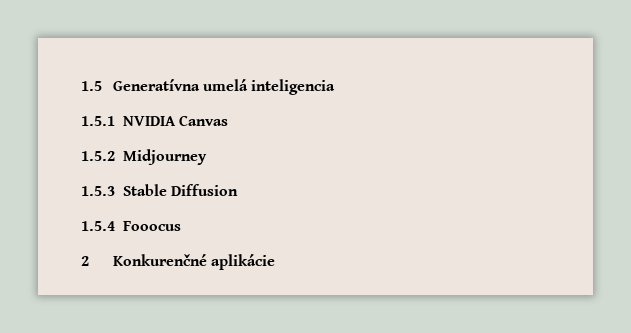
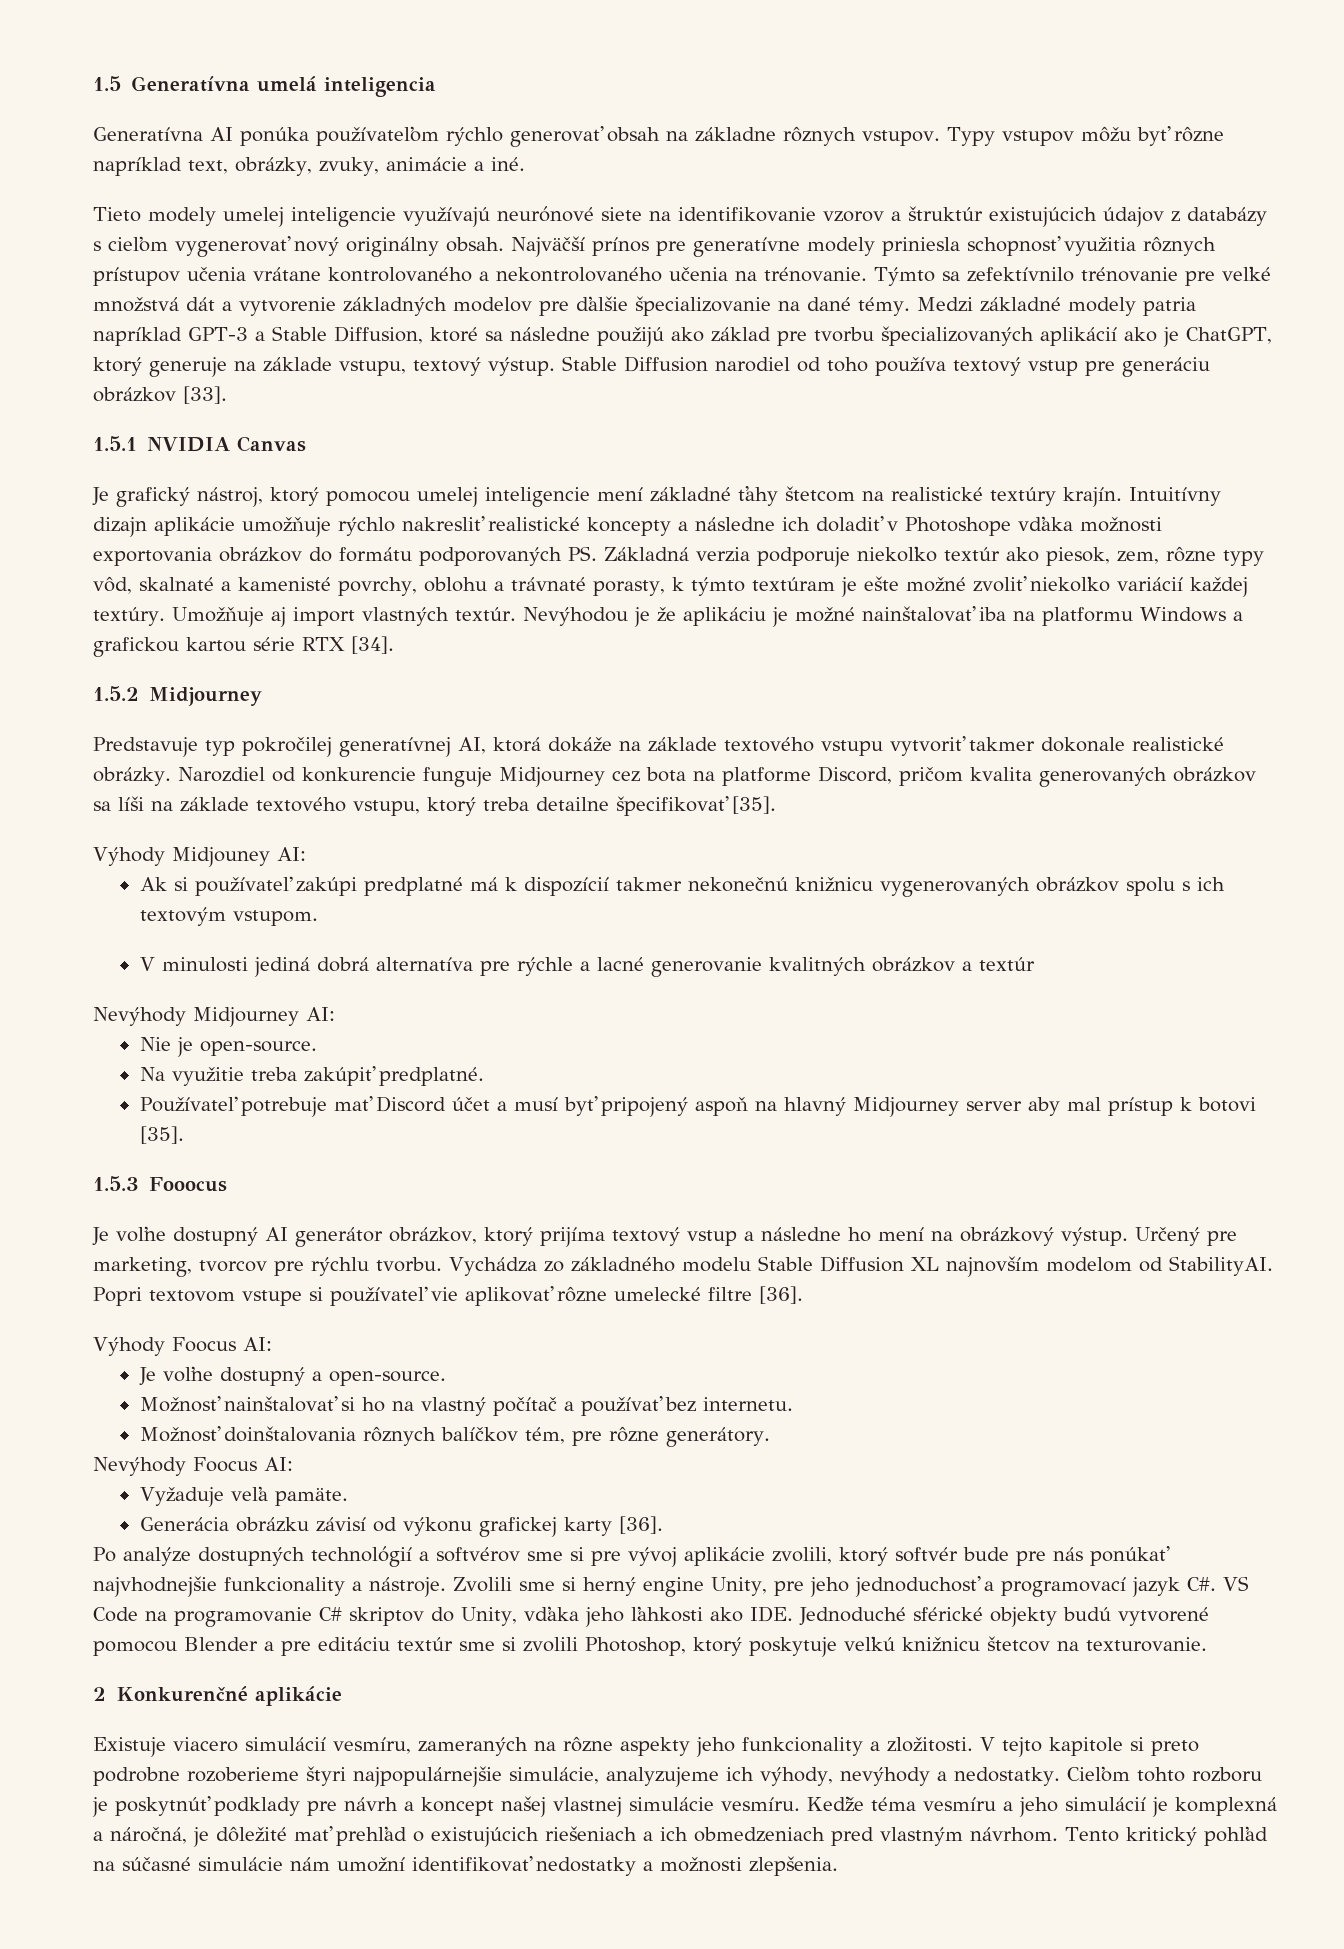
[81,115,229,126] [81,149,207,165] [81,184,239,196] [81,221,181,231] [81,254,276,270] 1.5.1 NVIDIA Canvas // 1.5.2 Midjourney // 1.5.3 Stable Diffusion // 1.5.4 Fooocus // 2 Konkurenčné aplikácie -> [93,126,1224,147] [93,157,525,176] [93,206,1267,227] [93,236,1216,257] [93,266,1271,286] [93,296,1196,316] [93,326,1272,347] [93,356,1210,377] [93,386,227,404] [93,436,307,452] [92,486,1221,507] [93,516,1162,537] [93,546,1264,567] [93,576,1248,597] [93,606,1243,627] [93,636,394,657] [93,686,263,706] [93,736,1224,757] [93,766,1256,787] [93,796,776,816] [93,847,306,867] [139,876,1225,897] [139,907,318,926] [139,957,1035,977] [93,1007,335,1027] [139,1037,317,1057] [139,1066,484,1086] [139,1096,1256,1117] [139,1126,184,1144] [93,1176,228,1192] [92,1226,1237,1247] [93,1256,1273,1277] [93,1286,803,1306] [93,1337,272,1356] [138,1366,446,1386] [139,1396,793,1416] [139,1426,770,1447] [93,1457,293,1476] [139,1486,348,1507] [139,1516,663,1537] [93,1546,1170,1567] [93,1576,1249,1597] [93,1606,1209,1627] [93,1636,1207,1657] [93,1686,343,1706] [93,1736,1199,1757] [93,1766,1262,1787] [92,1796,1277,1817] [93,1826,1268,1847] [93,1856,838,1876] Generatívna AI ponúka používateľom rýchlo generovať obsah na základne rôznych vstupov. Typy vstupov môžu byť rôzne napríklad text, obrázky, zvuky, animácie a iné. // Tieto modely umelej inteligencie využívajú neurónové siete na identifikovanie vzorov a štruktúr existujúcich údajov z databázy s cieľom vygenerovať nový originálny obsah. Najväčší prínos pre generatívne modely priniesla schopnosť využitia rôznych prístupov učenia vrátane kontrolovaného a nekontrolovaného učenia na trénovanie. Týmto sa zefektívnilo trénovanie pre veľké množstvá dát a vytvorenie základných modelov pre ďalšie špecializovanie na dané témy. Medzi základné modely patria napríklad GPT-3 a Stable Diffusion, ktoré sa následne použijú ako základ pre tvorbu špecializovaných aplikácií ako je ChatGPT, ktorý generuje na základe vstupu, textový výstup. Stable Diffusion narodiel od toho používa textový vstup pre generáciu obrázkov [33]. // 1.5.1 NVIDIA Canvas // Je grafický nástroj, ktorý pomocou umelej inteligencie mení základné ťahy štetcom na realistické textúry krajín. Intuitívny dizajn aplikácie umožňuje rýchlo nakresliť realistické koncepty a následne ich doladiť v Photoshope vďaka možnosti exportovania obrázkov do formátu podporovaných PS. Základná verzia podporuje niekoľko textúr ako piesok, zem, rôzne typy vôd, skalnaté a kamenisté povrchy, oblohu a trávnaté porasty, k týmto textúram je ešte možné zvoliť niekoľko variácií každej textúry. Umožňuje aj import vlastných textúr. Nevýhodou je že aplikáciu je možné nainštalovať iba na platformu Windows a grafickou kartou série RTX [34]. // 1.5.2 Midjourney // Predstavuje typ pokročilej generatívnej AI, ktorá dokáže na základe textového vstupu vytvoriť takmer dokonale realistické obrázky. Narozdiel od konkurencie funguje Midjourney cez bota na platforme Discord, pričom kvalita generovaných obrázkov sa líši na základe textového vstupu, ktorý treba detailne špecifikovať [35]. // Výhody Midjouney AI: // Ak si používateľ zakúpi predplatné má k dispozícií takmer nekonečnú knižnicu vygenerovaných obrázkov spolu s ich textovým vstupom. // V minulosti jediná dobrá alternatíva pre rýchle a lacné generovanie kvalitných obrázkov a textúr // Nevýhody Midjourney AI: // Nie je open-source. // Na využitie treba zakúpiť predplatné. // Používateľ potrebuje mať Discord účet a musí byť pripojený aspoň na hlavný Midjourney server aby mal prístup k botovi [35]. // 1.5.3 Fooocus // Je voľne dostupný AI generátor obrázkov, ktorý prijíma textový vstup a následne ho mení na obrázkový výstup. Určený pre marketing, tvorcov pre rýchlu tvorbu. Vychádza zo základného modelu Stable Diffusion XL najnovším modelom od StabilityAI. Popri textovom vstupe si používateľ vie aplikovať rôzne umelecké filtre [36]. // Výhody Foocus AI: // Je voľne dostupný a open-source. // Možnosť nainštalovať si ho na vlastný počítač a používať bez internetu. // Možnosť doinštalovania rôznych balíčkov tém, pre rôzne generátory. // Nevýhody Foocus AI: // Vyžaduje veľa pamäte. // Generácia obrázku závisí od výkonu grafickej karty [36]. // Po analýze dostupných technológií a softvérov sme si pre vývoj aplikácie zvolili, ktorý softvér bude pre nás ponúkať najvhodnejšie funkcionality a nástroje. Zvolili sme si herný engine Unity, pre jeho jednoduchosť a programovací jazyk C#. VS Code na programovanie C# skriptov do Unity, vďaka jeho ľahkosti ako IDE. Jednoduché sférické objekty budú vytvorené pomocou Blender a pre editáciu textúr sme si zvolili Photoshop, ktorý poskytuje veľkú knižnicu štetcov na texturovanie. // 2 Konkurenčné aplikácie // Existuje viacero simulácií vesmíru, zameraných na rôzne aspekty jeho funkcionality a zložitosti. V tejto kapitole si preto podrobne rozoberieme štyri najpopulárnejšie simulácie, analyzujeme ich výhody, nevýhody a nedostatky. Cieľom tohto rozboru je poskytnúť podklady pre návrh a koncept našej vlastnej simulácie vesmíru. Keďže téma vesmíru a jeho simulácií je komplexná a náročná, je dôležité mať prehľad o existujúcich riešeniach a ich obmedzeniach pred vlastným návrhom. Tento kritický pohľad na súčasné simulácie nám umožní identifikovať nedostatky a možnosti zlepšenia.

